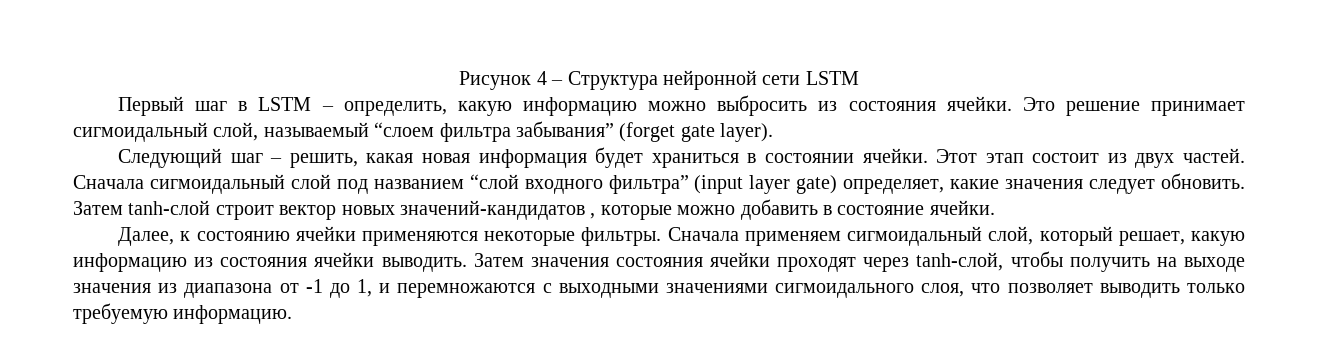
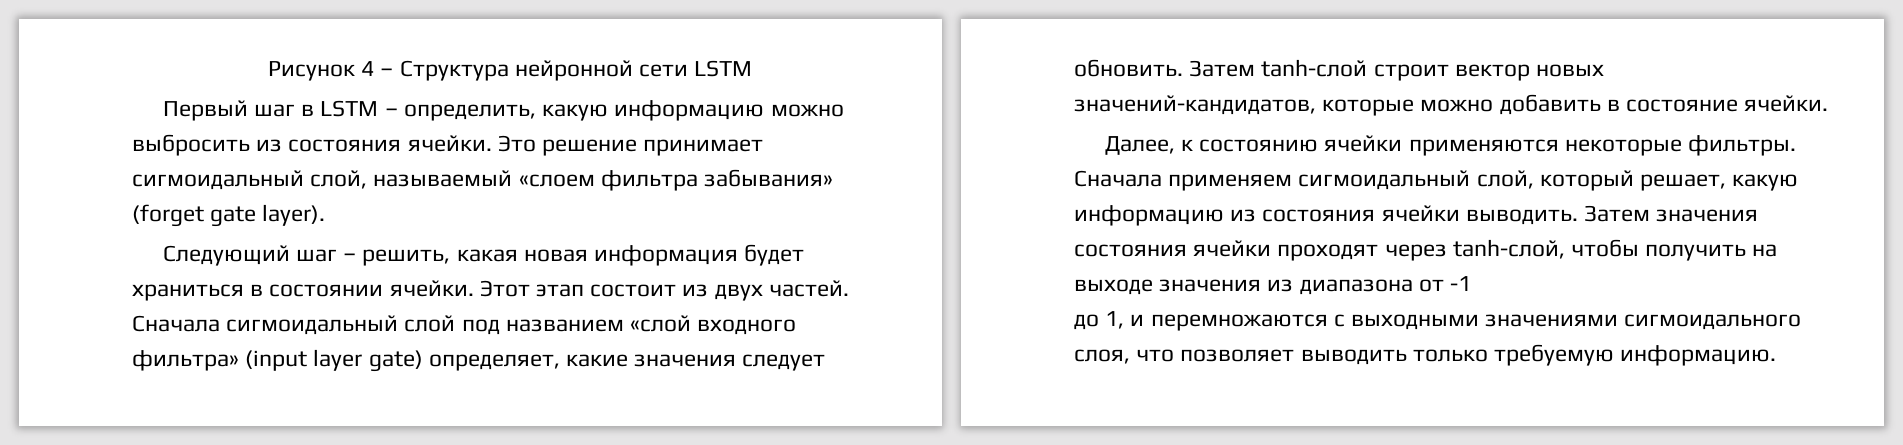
[374,121,614,142] “слоем фильтра забывания” -> [518,169,834,191] «слоем фильтра забывания»
[469,174,689,194] “слой входного фильтра” -> [630,315,797,335] [132,350,239,371] «слой входного фильтра»
[400,200,596,220] значений-кандидатов , -> [1074,95,1316,115] значений-кандидатов,
(323, 286) none -> (1472, 283) //

